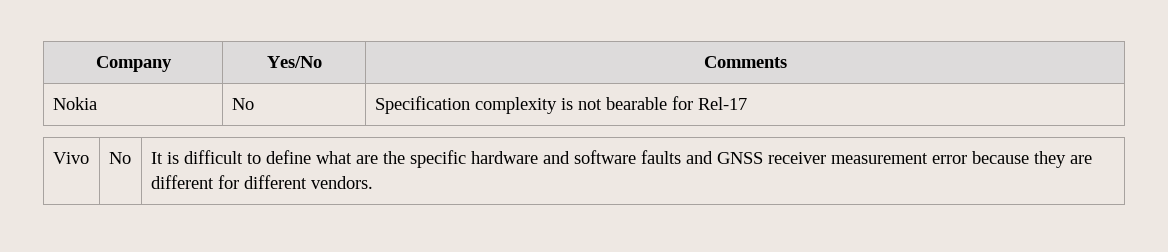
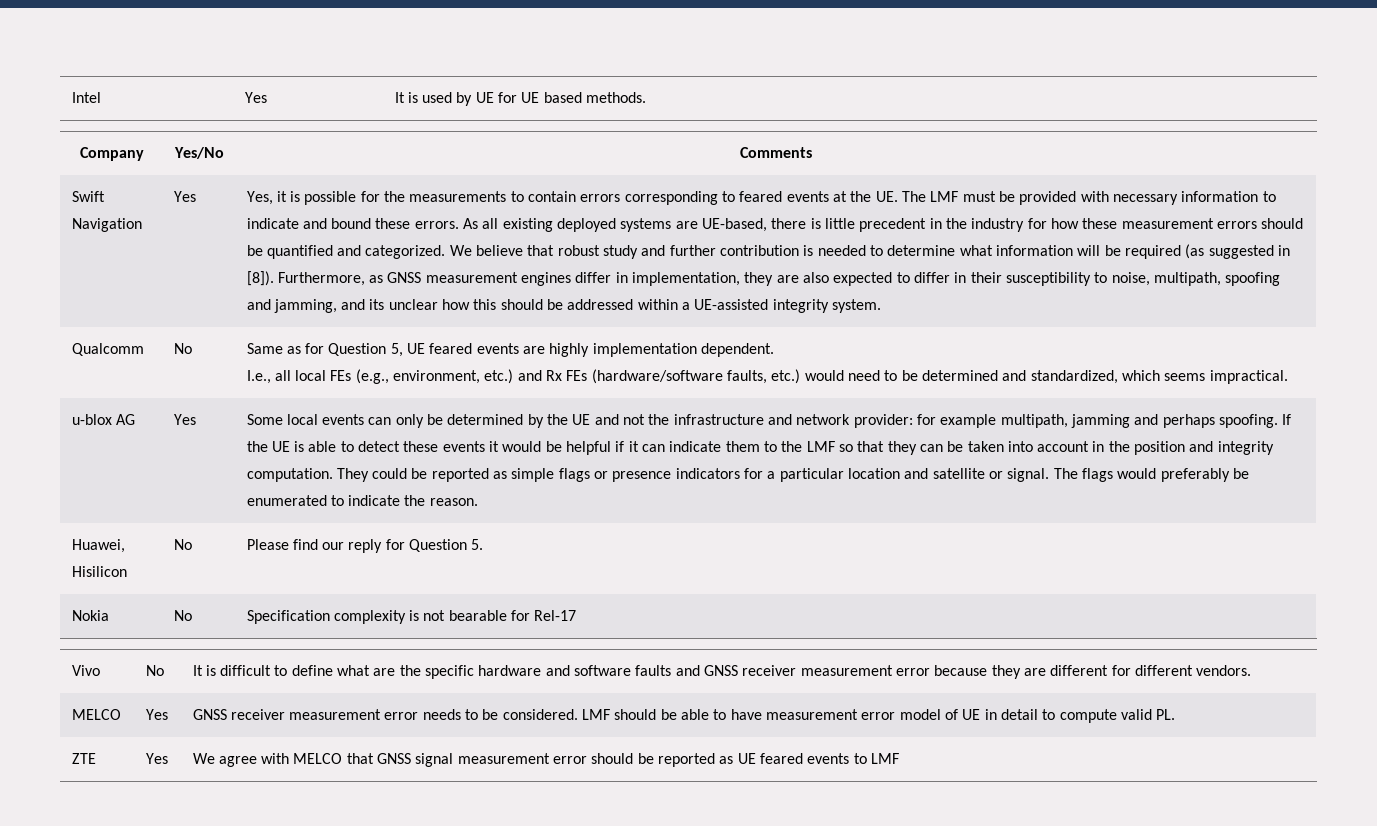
[95,56,172,72] [266,56,322,68] [703,56,787,68] Company | Yes/No | Comments -> [71,92,101,103] [244,92,267,103] [394,92,647,106] [79,147,144,161] [173,147,224,159] [740,147,812,158] [71,191,105,202] [71,218,142,232] [173,191,196,202] [246,191,1276,205] [246,218,1304,232] [246,244,1290,259] [246,271,1281,286] [246,299,881,313] [71,343,144,356] [173,343,192,354] [246,343,775,357] [246,369,1288,384] [71,414,135,425] [173,414,196,425] [246,414,1292,428] [246,441,1274,455] [246,468,1249,482] [246,495,478,506] [71,539,125,553] [71,566,127,577] [173,539,192,550] [246,539,484,553] Intel | Yes | It is used by UE for UE based methods. // Company | Yes/No | Comments // Swift Navigation | Yes | Yes, it is possible for the measurements to contain errors corresponding to feared events at the UE. The LMF must be provided with necessary information to indicate and bound these errors. As all existing deployed systems are UE-based, there is little precedent in the industry for how these measurement errors should be quantified and categorized. We believe that robust study and further contribution is needed to determine what information will be required (as suggested in [8]). Furthermore, as GNSS measurement engines differ in implementation, they are also expected to differ in their susceptibility to noise, multipath, spoofing and jamming, and its unclear how this should be addressed within a UE-assisted integrity system. // Qualcomm | No | Same as for Question 5, UE feared events are highly implementation dependent. // I.e., all local FEs (e.g., environment, etc.) and Rx FEs (hardware/software faults, etc.) would need to be determined and standardized, which seems impractical. // u-blox AG | Yes | Some local events can only be determined by the UE and not the infrastructure and network provider: for example multipath, jamming and perhaps spoofing. If the UE is able to detect these events it would be helpful if it can indicate them to the LMF so that they can be taken into account in the position and integrity computation. They could be reported as simple flags or presence indicators for a particular location and satellite or signal. The flags would preferably be enumerated to indicate the reason. // Huawei, Hisilicon | No | Please find our reply for Question 5.
(373, 182) none -> [71,709,121,720] [145,709,168,720] [192,709,1176,723] [71,753,96,764] [145,753,168,764] [192,753,899,767] // MELCO | Yes | GNSS receiver measurement error needs to be considered. LMF should be able to have measurement error model of UE in detail to compute valid PL. // ZTE | Yes | We agree with MELCO that GNSS signal measurement error should be reported as UE feared events to LMF

